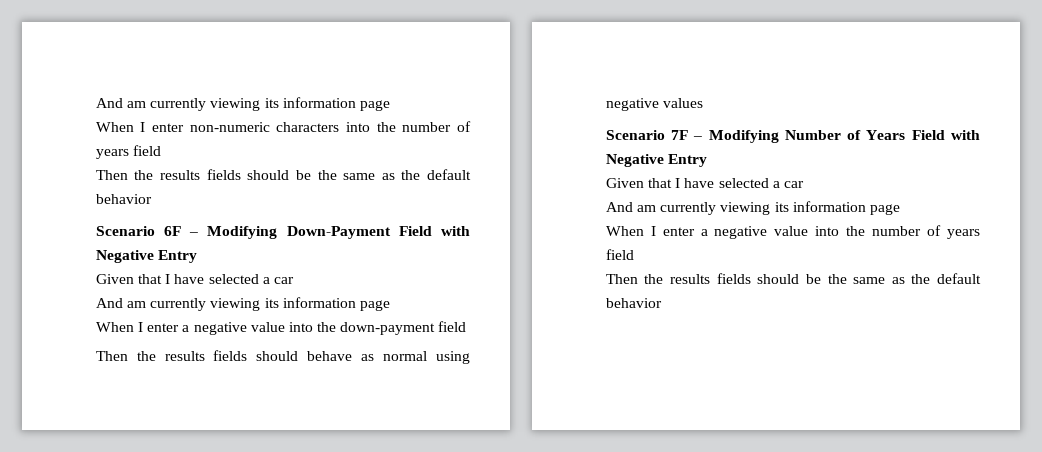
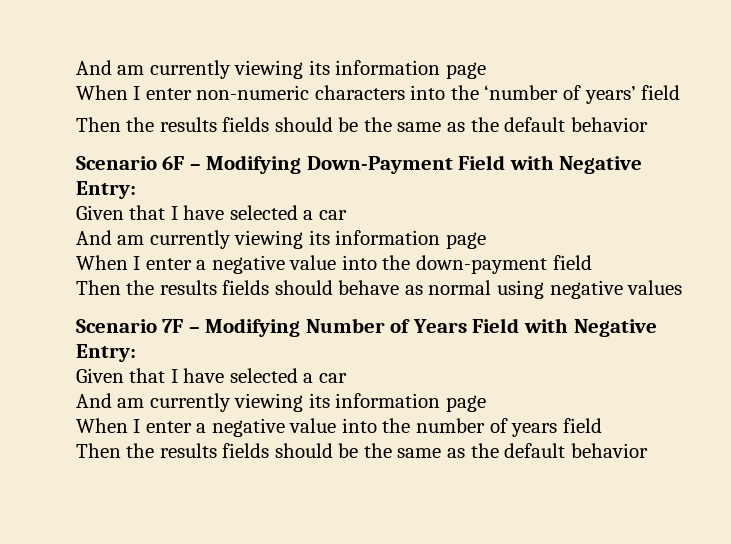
[402,121,471,132] [95,149,129,159] number of years -> [484,85,636,104] ‘number of years’
[157,250,197,263] Entry -> [75,181,136,199] Entry:
[667,154,707,167] Entry -> [75,344,136,362] Entry:

